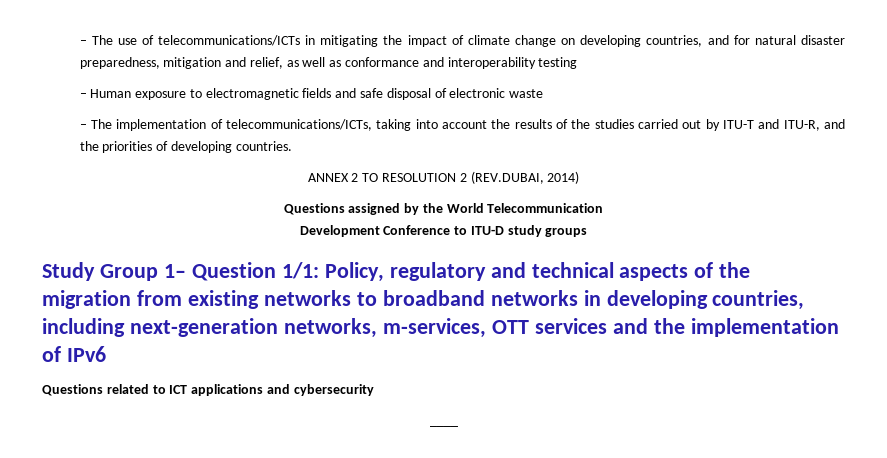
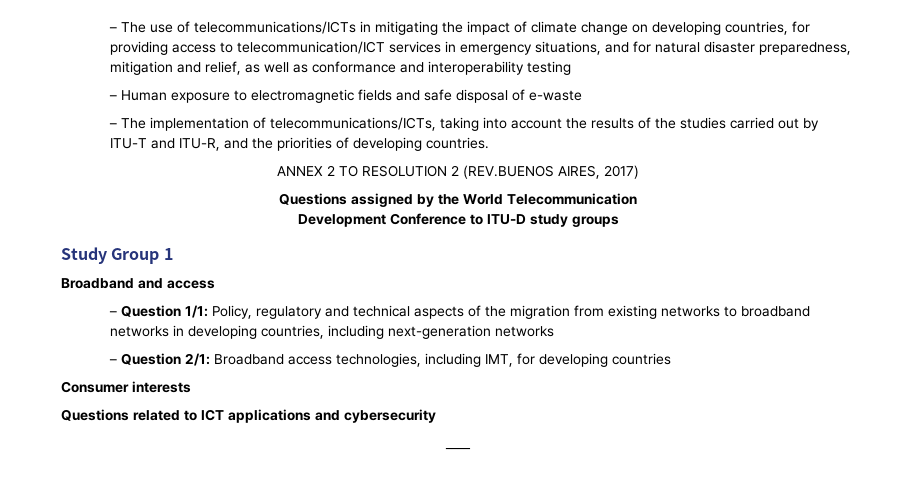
(703, 41) none -> [791,21,810,33] [109,41,601,55] for providing access to telecommunication/ICT services in emergency situations,
[449,88,544,98] electronic waste -> [528,90,582,101] e-waste
[470,171,580,184] (REV.DUBAI, 2014) -> [463,165,639,179] (REV.BUENOS AIRES, 2017)
[163,264,186,278] 1– -> [163,248,173,260] [61,278,215,289] [108,311,117,316] 1 // Broadband and access // –
[283,318,839,338] [42,346,106,362] networks, m-services, OTT services and the implementation of IPv6 -> [494,326,554,337] [108,353,671,367] [61,381,191,393] networks // – Question 2/1: Broadband access technologies, including IMT, for developing countries // Consumer interests

